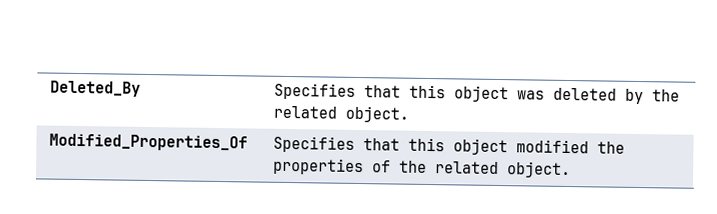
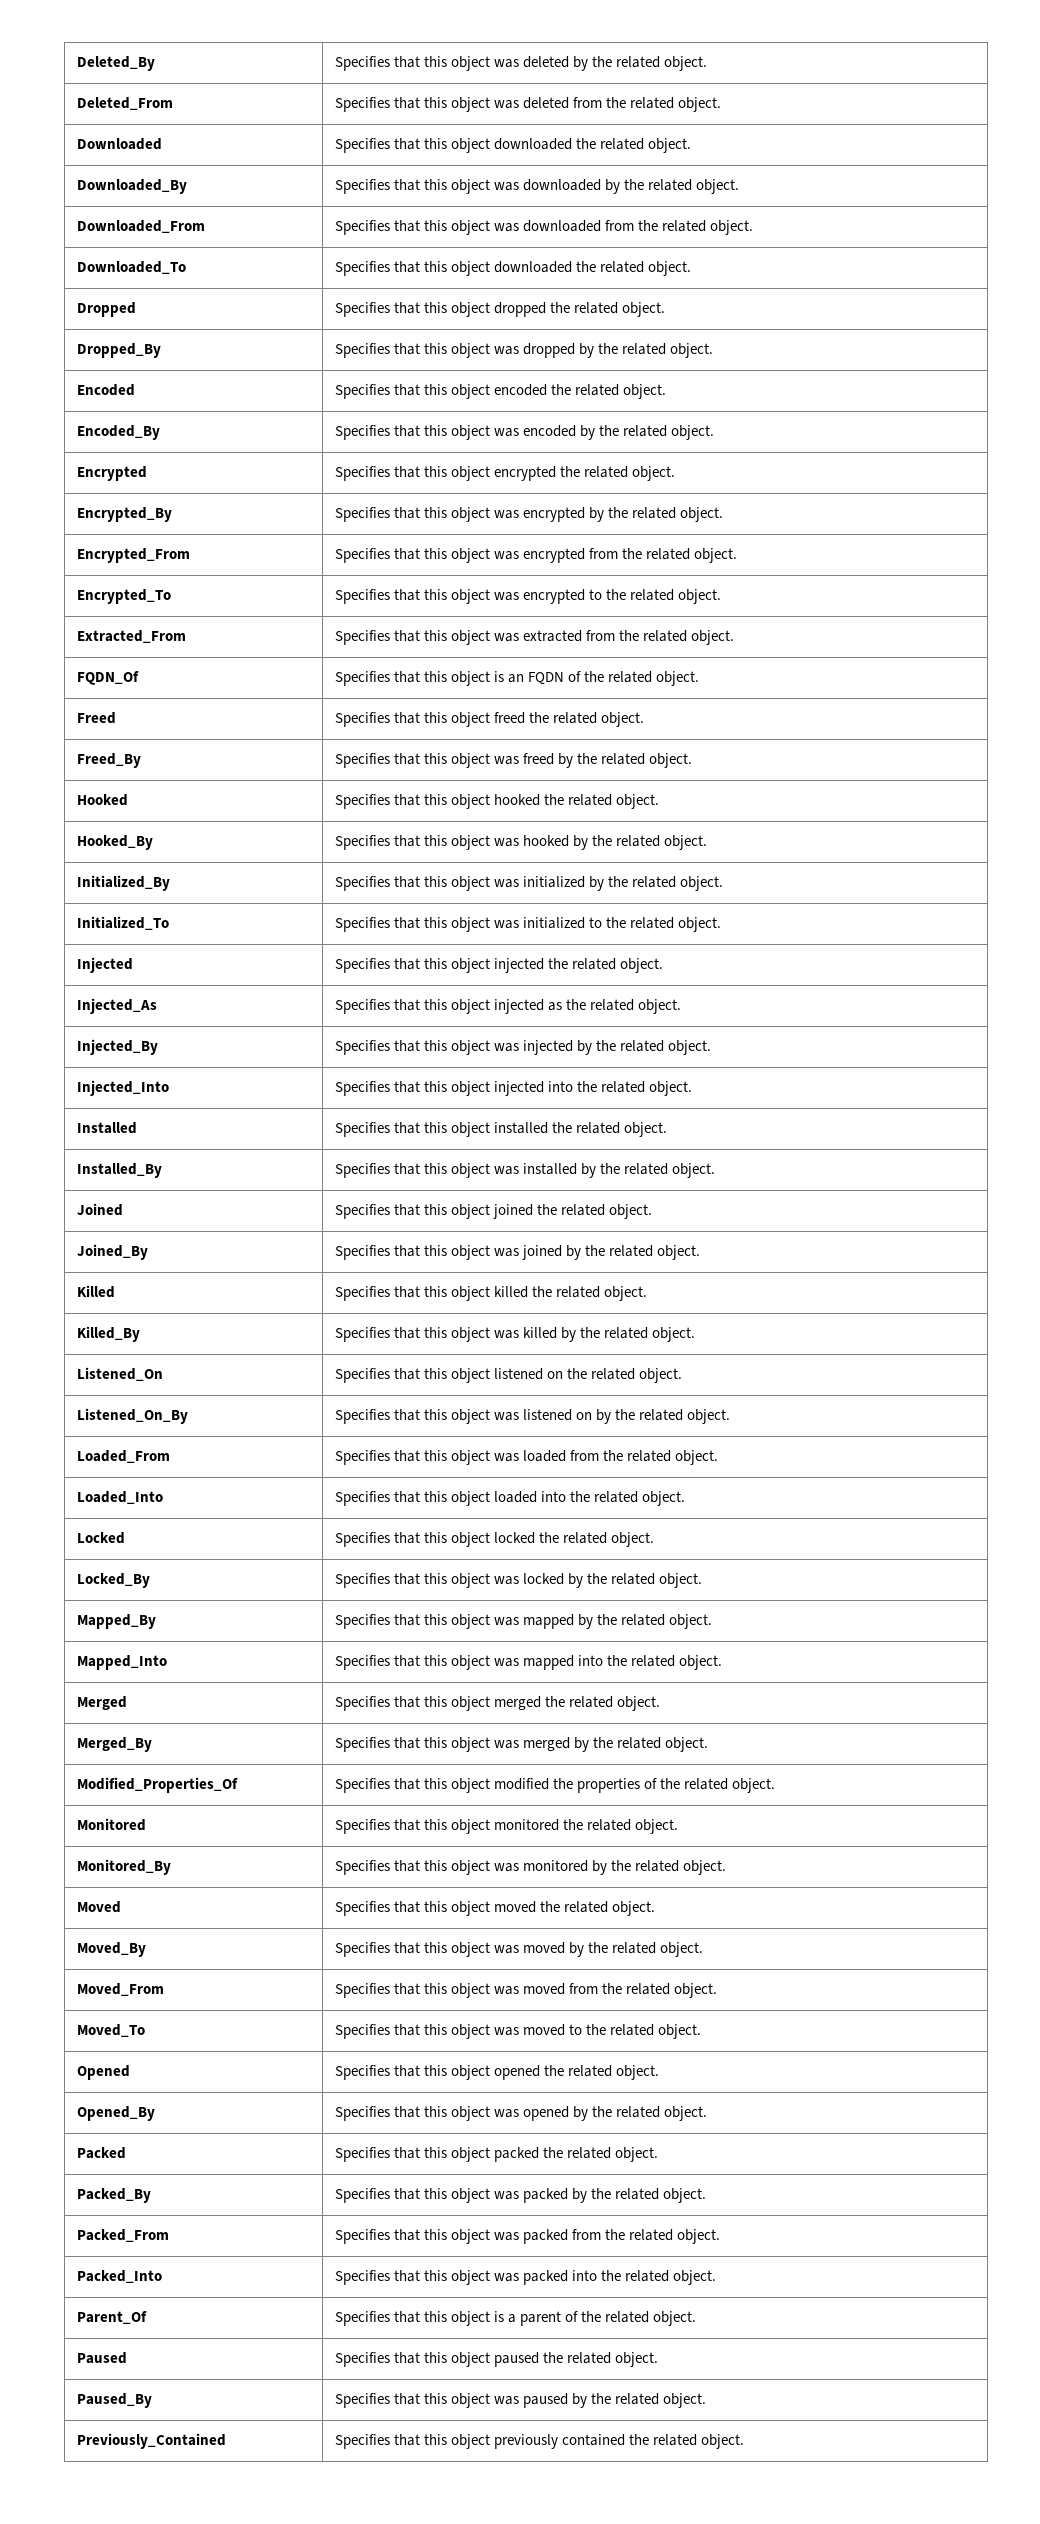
(410, 114) none -> [76,97,173,110] [334,97,722,112] [76,138,162,150] [334,138,692,153] [76,179,187,194] [334,179,740,194] [76,220,205,233] [334,220,754,235] [76,261,186,274] [334,261,692,276] [76,302,136,317] [334,302,666,317] [76,343,161,358] [334,343,714,358] [76,384,135,396] [334,384,667,399] [76,425,160,440] [334,425,715,440] [76,466,147,481] [334,466,676,481] [76,507,172,522] [334,507,724,522] [76,548,190,563] [334,548,738,563] [76,589,171,604] [334,589,722,604] [76,630,186,643] [334,630,735,645] [76,671,139,685] [334,671,700,686] [76,712,116,724] [334,712,645,727] [76,753,141,768] [334,753,693,768] [76,794,128,806] [334,794,660,809] [76,835,153,850] [334,835,708,850] [76,875,170,891] [334,876,724,891] [76,916,169,930] [334,917,722,932] [76,957,133,973] [334,958,664,973] [76,998,157,1014] [334,999,682,1014] [76,1039,158,1055] [334,1040,712,1055] [76,1080,169,1096] [334,1081,693,1096] [76,1122,137,1134] [334,1122,668,1137] [76,1163,162,1178] [334,1163,716,1178] [76,1203,123,1216] [334,1204,653,1219] [76,1244,148,1260] [334,1245,701,1260] [76,1285,115,1298] [334,1286,648,1301] [76,1326,140,1342] [334,1327,696,1342] [76,1367,163,1381] [334,1368,683,1383] [76,1408,188,1424] [334,1409,731,1424] [76,1450,170,1463] [334,1450,719,1465] [76,1491,163,1504] [334,1491,686,1506] [76,1532,125,1544] [334,1532,655,1547] [76,1573,150,1588] [334,1573,703,1588] [76,1614,156,1629] [334,1614,713,1629] [76,1655,167,1670] [334,1655,723,1670] [76,1696,127,1710] [334,1696,661,1711] [76,1737,152,1752] [334,1737,709,1752] // Deleted_From | Specifies that this object was deleted from the related object. // Downloaded | Specifies that this object downloaded the related object. // Downloaded_By | Specifies that this object was downloaded by the related object. // Downloaded_From | Specifies that this object was downloaded from the related object. // Downloaded_To | Specifies that this object downloaded the related object. // Dropped | Specifies that this object dropped the related object. // Dropped_By | Specifies that this object was dropped by the related object. // Encoded | Specifies that this object encoded the related object. // Encoded_By | Specifies that this object was encoded by the related object. // Encrypted | Specifies that this object encrypted the related object. // Encrypted_By | Specifies that this object was encrypted by the related object. // Encrypted_From | Specifies that this object was encrypted from the related object. // Encrypted_To | Specifies that this object was encrypted to the related object. // Extracted_From | Specifies that this object was extracted from the related object. // FQDN_Of | Specifies that this object is an FQDN of the related object. // Freed | Specifies that this object freed the related object. // Freed_By | Specifies that this object was freed by the related object. // Hooked | Specifies that this object hooked the related object. // Hooked_By | Specifies that this object was hooked by the related object. // Initialized_By | Specifies that this object was initialized by the related object. // Initialized_To | Specifies that this object was initialized to the related object. // Injected | Specifies that this object injected the related object. // Injected_As | Specifies that this object injected as the related object. // Injected_By | Specifies that this object was injected by the related object. // Injected_Into | Specifies that this object injected into the related object. // Installed | Specifies that this object installed the related object. // Installed_By | Specifies that this object was installed by the related object. // Joined | Specifies that this object joined the related object. // Joined_By | Specifies that this object was joined by the related object. // Killed | Specifies that this object killed the related object. // Killed_By | Specifies that this object was killed by the related object. // Listened_On | Specifies that this object listened on the related object. // Listened_On_By | Specifies that this object was listened on by the related object. // Loaded_From | Specifies that this object was loaded from the related object. // Loaded_Into | Specifies that this object loaded into the related object. // Locked | Specifies that this object locked the related object. // Locked_By | Specifies that this object was locked by the related object. // Mapped_By | Specifies that this object was mapped by the related object. // Mapped_Into | Specifies that this object was mapped into the related object. // Merged | Specifies that this object merged the related object. // Merged_By | Specifies that this object was merged by the related object.
(571, 170) none -> [76,1818,146,1831] [334,1819,679,1834] [76,1859,171,1875] [334,1860,727,1875] [76,1901,121,1913] [334,1901,656,1916] [76,1942,146,1957] [334,1942,704,1957] [76,1983,164,1996] [334,1983,718,1998] [76,2024,145,2037] [334,2024,702,2039] [76,2065,130,2080] [334,2065,660,2080] [76,2106,155,2121] [334,2106,708,2121] [76,2147,126,2159] [334,2147,659,2162] [76,2188,151,2203] [334,2188,707,2203] [76,2229,169,2242] [334,2229,721,2244] [76,2270,162,2283] [334,2270,717,2285] [76,2311,147,2324] [334,2311,697,2326] [76,2352,127,2364] [334,2352,659,2367] [76,2393,152,2408] [334,2393,707,2408] [76,2433,226,2449] [334,2434,745,2449] // Monitored | Specifies that this object monitored the related object. // Monitored_By | Specifies that this object was monitored by the related object. // Moved | Specifies that this object moved the related object. // Moved_By | Specifies that this object was moved by the related object. // Moved_From | Specifies that this object was moved from the related object. // Moved_To | Specifies that this object was moved to the related object. // Opened | Specifies that this object opened the related object. // Opened_By | Specifies that this object was opened by the related object. // Packed | Specifies that this object packed the related object. // Packed_By | Specifies that this object was packed by the related object. // Packed_From | Specifies that this object was packed from the related object. // Packed_Into | Specifies that this object was packed into the related object. // Parent_Of | Specifies that this object is a parent of the related object. // Paused | Specifies that this object paused the related object. // Paused_By | Specifies that this object was paused by the related object. // Previously_Contained | Specifies that this object previously contained the related object.

